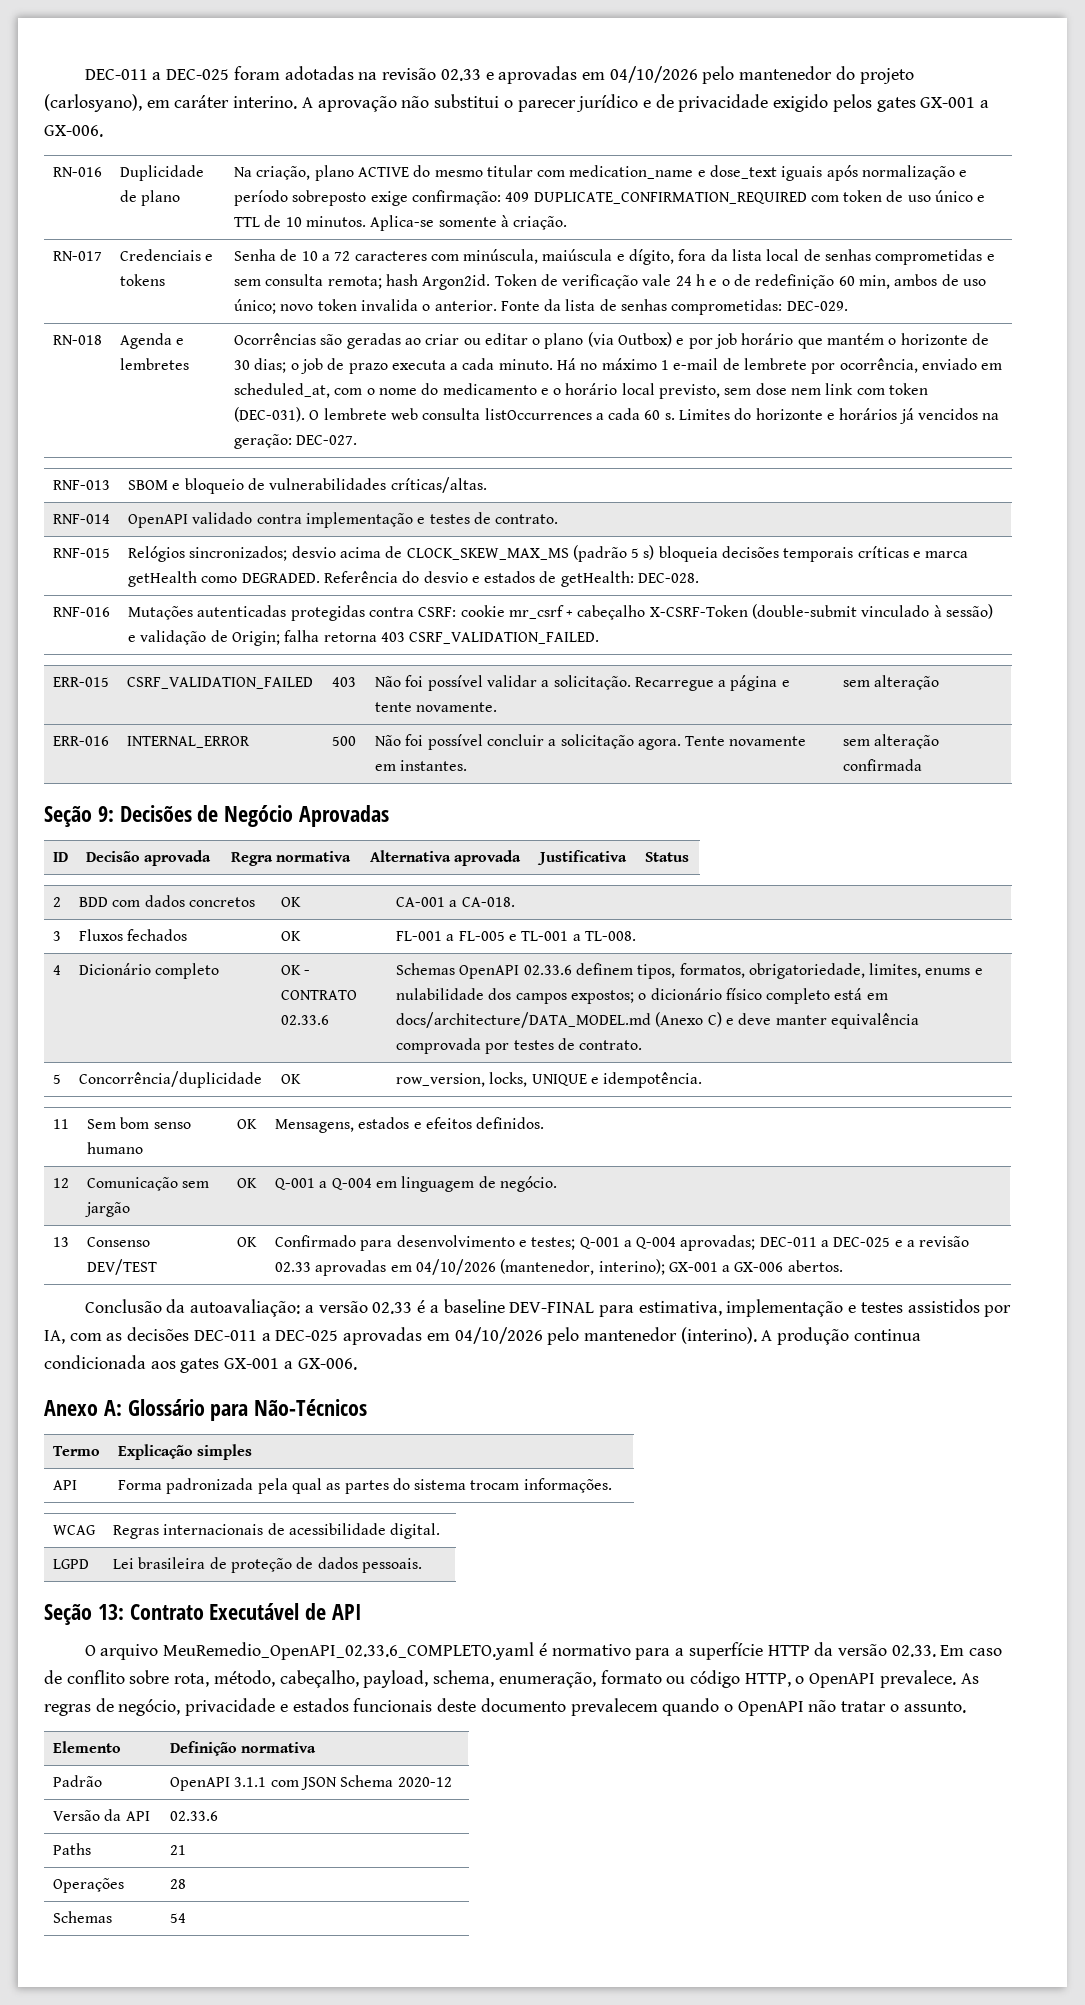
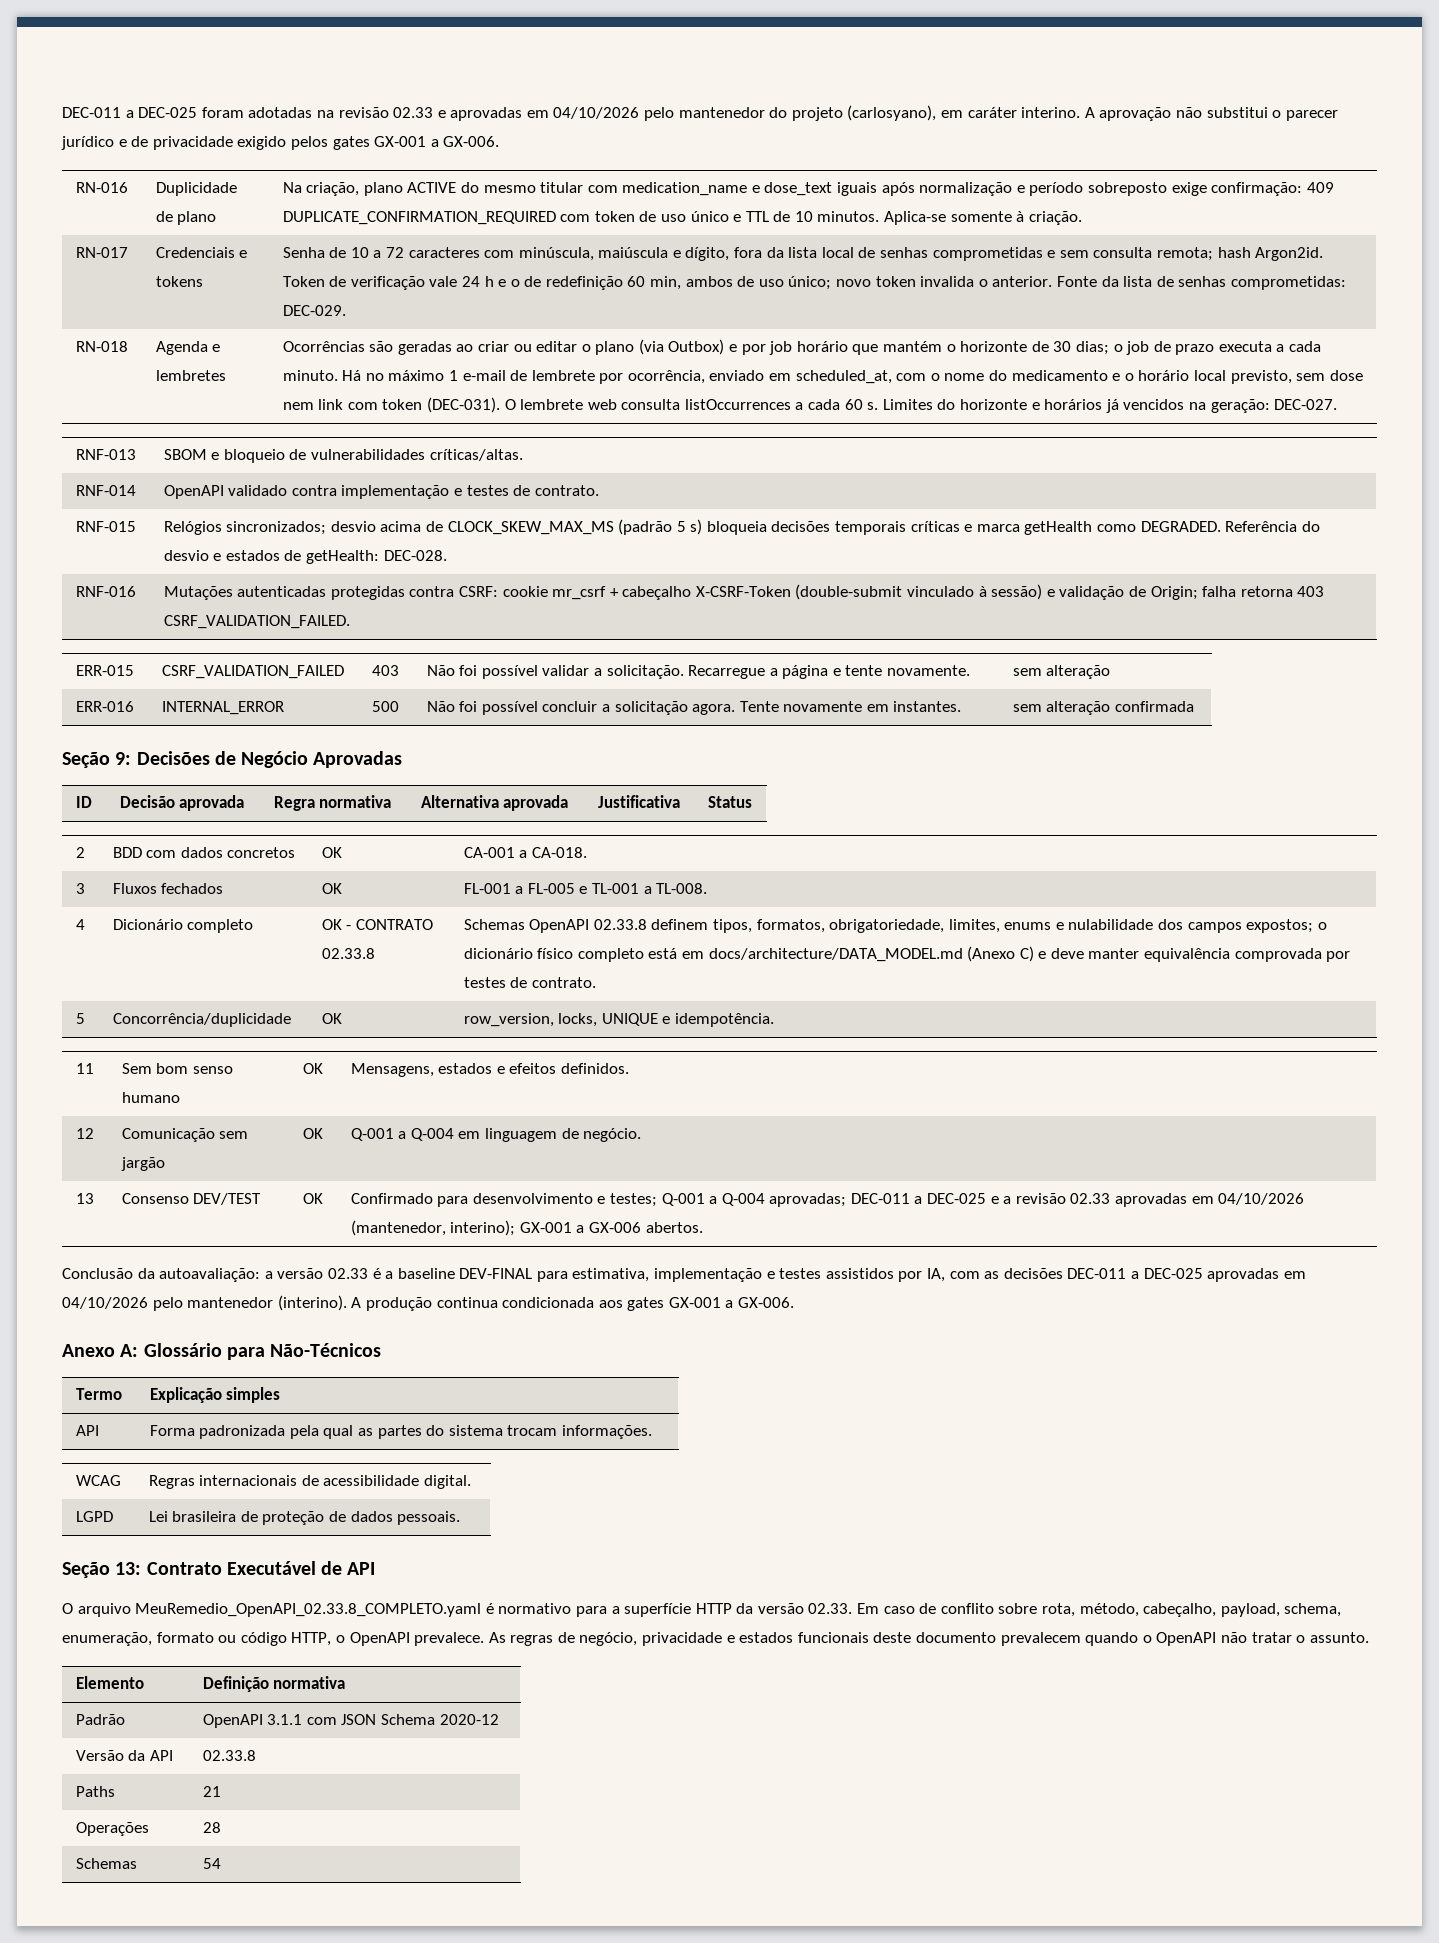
[280,1015,329,1025] 02.33.6 -> [321,948,375,959] 02.33.8
[523,965,572,975] 02.33.6 -> [593,919,647,930] 02.33.8
[163,1642,535,1660] MeuRemedio_OpenAPI_02.33.6_COMPLETO.yaml -> [135,1603,482,1617] MeuRemedio_OpenAPI_02.33.8_COMPLETO.yaml
[169,1811,218,1821] 02.33.6 -> [202,1750,256,1761] 02.33.8

